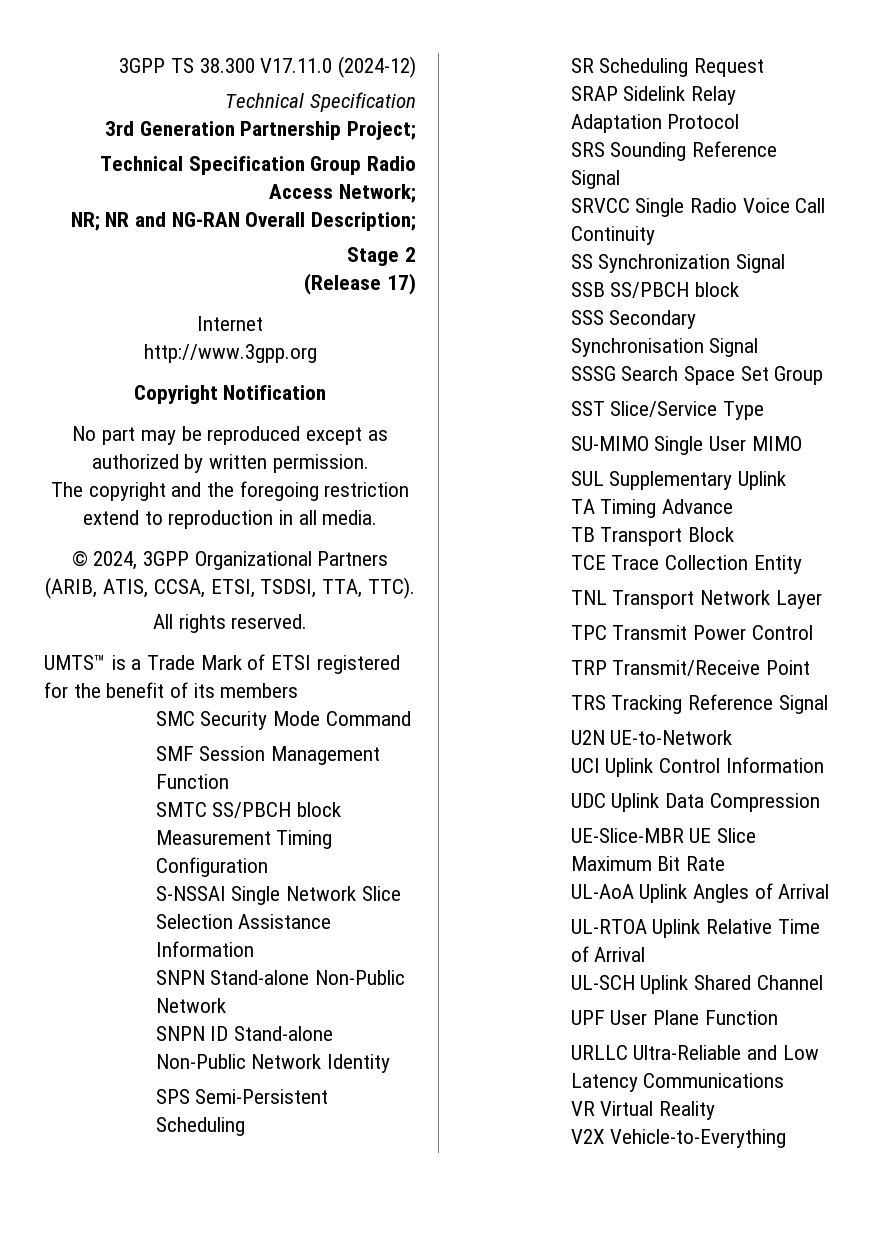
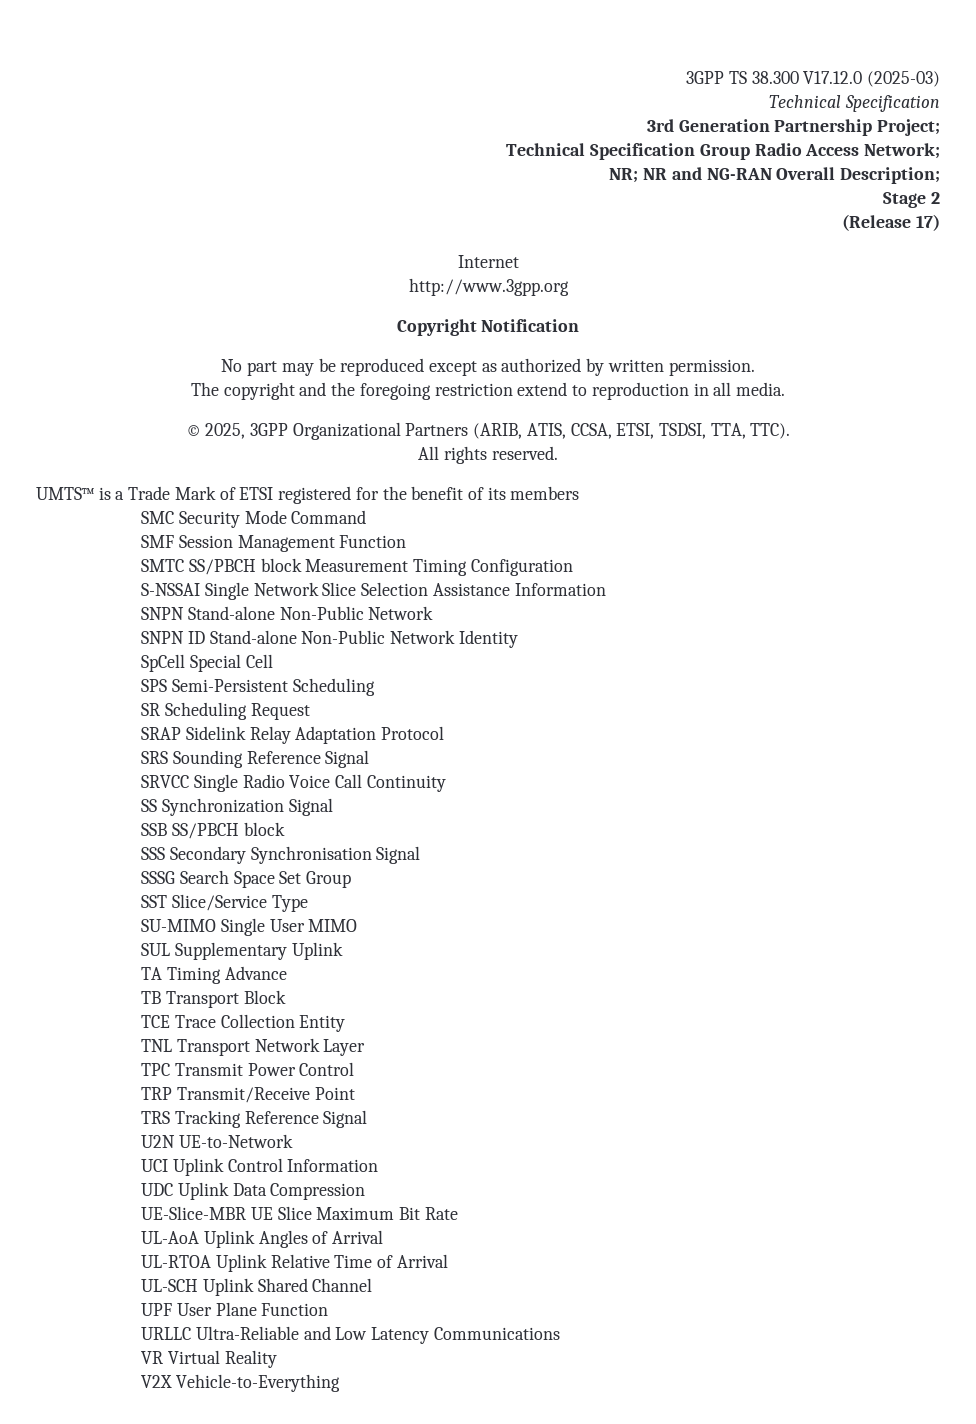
[260,56,416,78] V17.11.0 (2024-12) -> [803,71,941,87] V17.12.0 (2025-03)
[93,551,138,570] 2024, -> [205,423,246,439] 2025,
(390, 1063) none -> [141,654,273,672] // SpCell Special Cell

